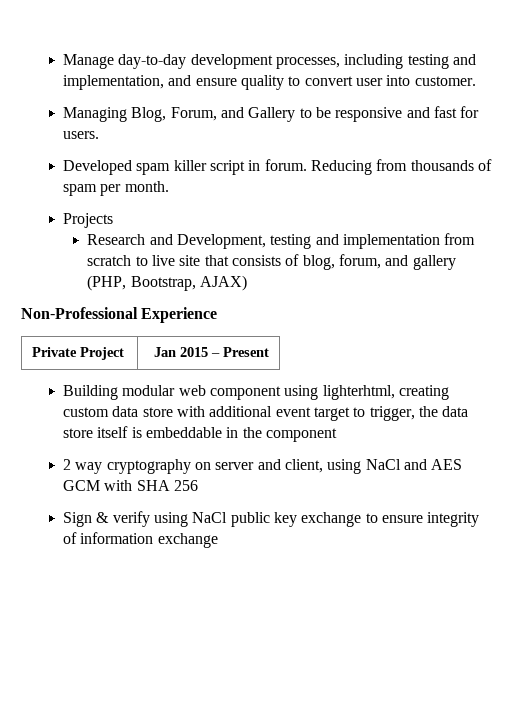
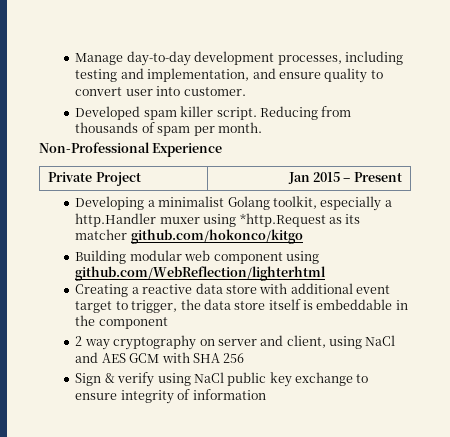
[63,106,480,122] [63,131,100,139] // Managing Blog, Forum, and Gallery to be responsive and fast for users. -> (246, 91) none
[209,159,307,175] script in forum. -> [216,107,257,120] script.
[63,213,114,228] [87,233,476,249] [87,254,456,270] [87,275,248,291] // Projects // Research and Development, testing and implementation from scratch to live site that consists of blog, forum, and gallery (PHP, Bootstrap, AJAX) -> (262, 127) none
(269, 352) none -> [75,196,392,211] [75,213,361,227] [75,229,303,244] // Developing a minimalist Golang toolkit, especially a http.Handler muxer using *http.Request as its matcher github.com/hokonco/kitgo
[322,385,449,400] [63,407,110,417] lighterhtml, creating custom -> [75,266,327,281] [75,284,193,297] github.com/WebReflection/lighterhtml // Creating a reactive
[157,533,218,548] exchange -> (266, 394) none

